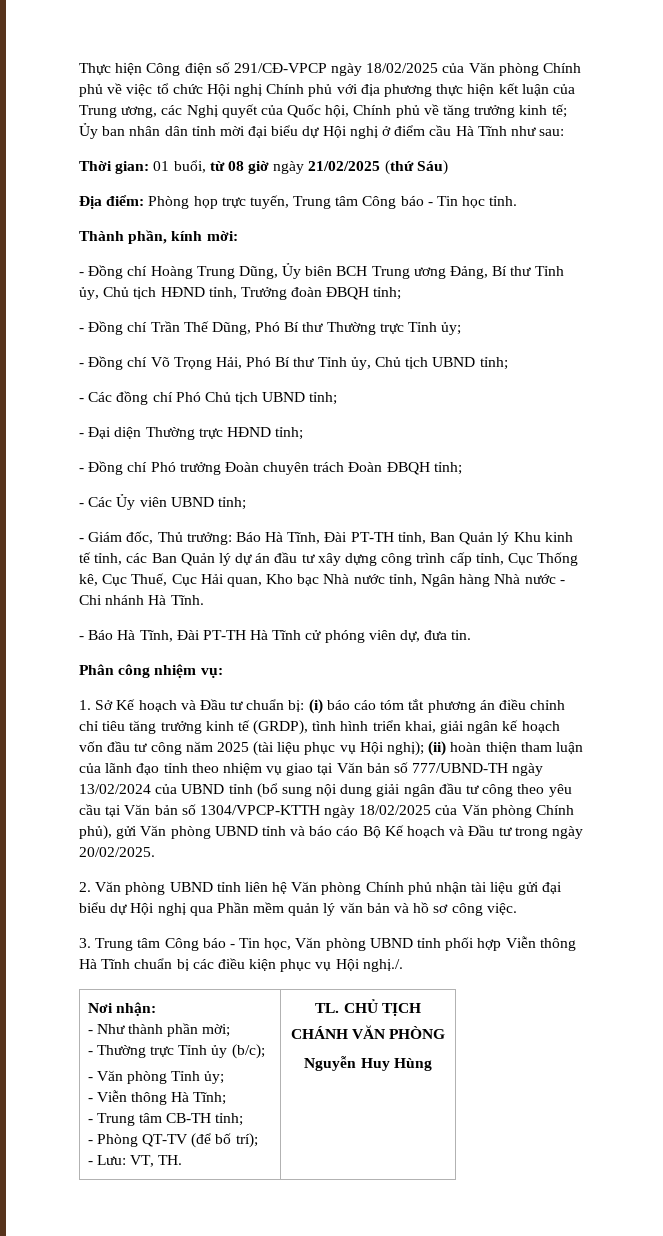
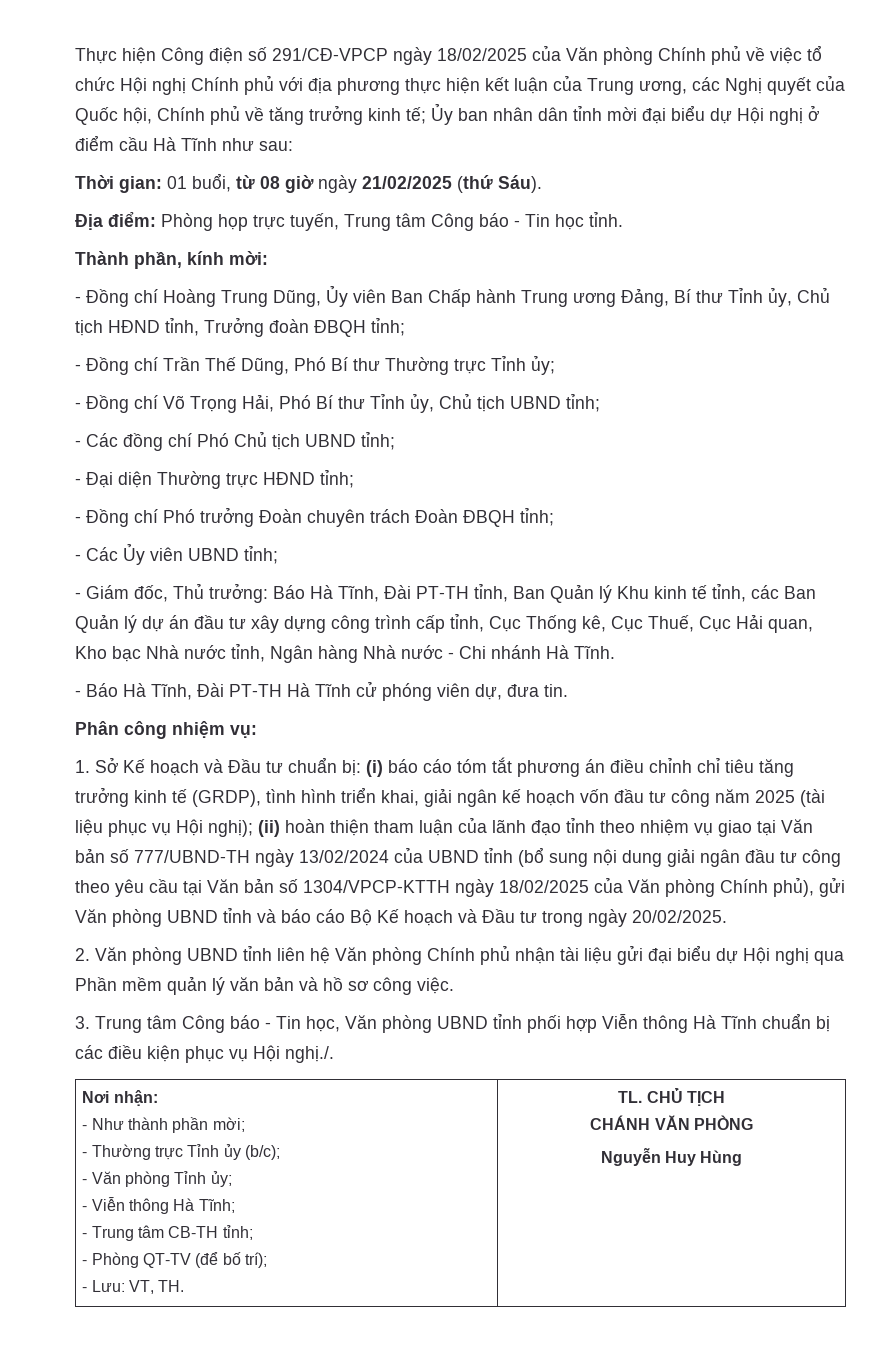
[416,160,448,175] Sáu) -> [498,175,542,193] Sáu).
[305,266,368,276] biên BCH -> [353,289,516,307] viên Ban Chấp hành

